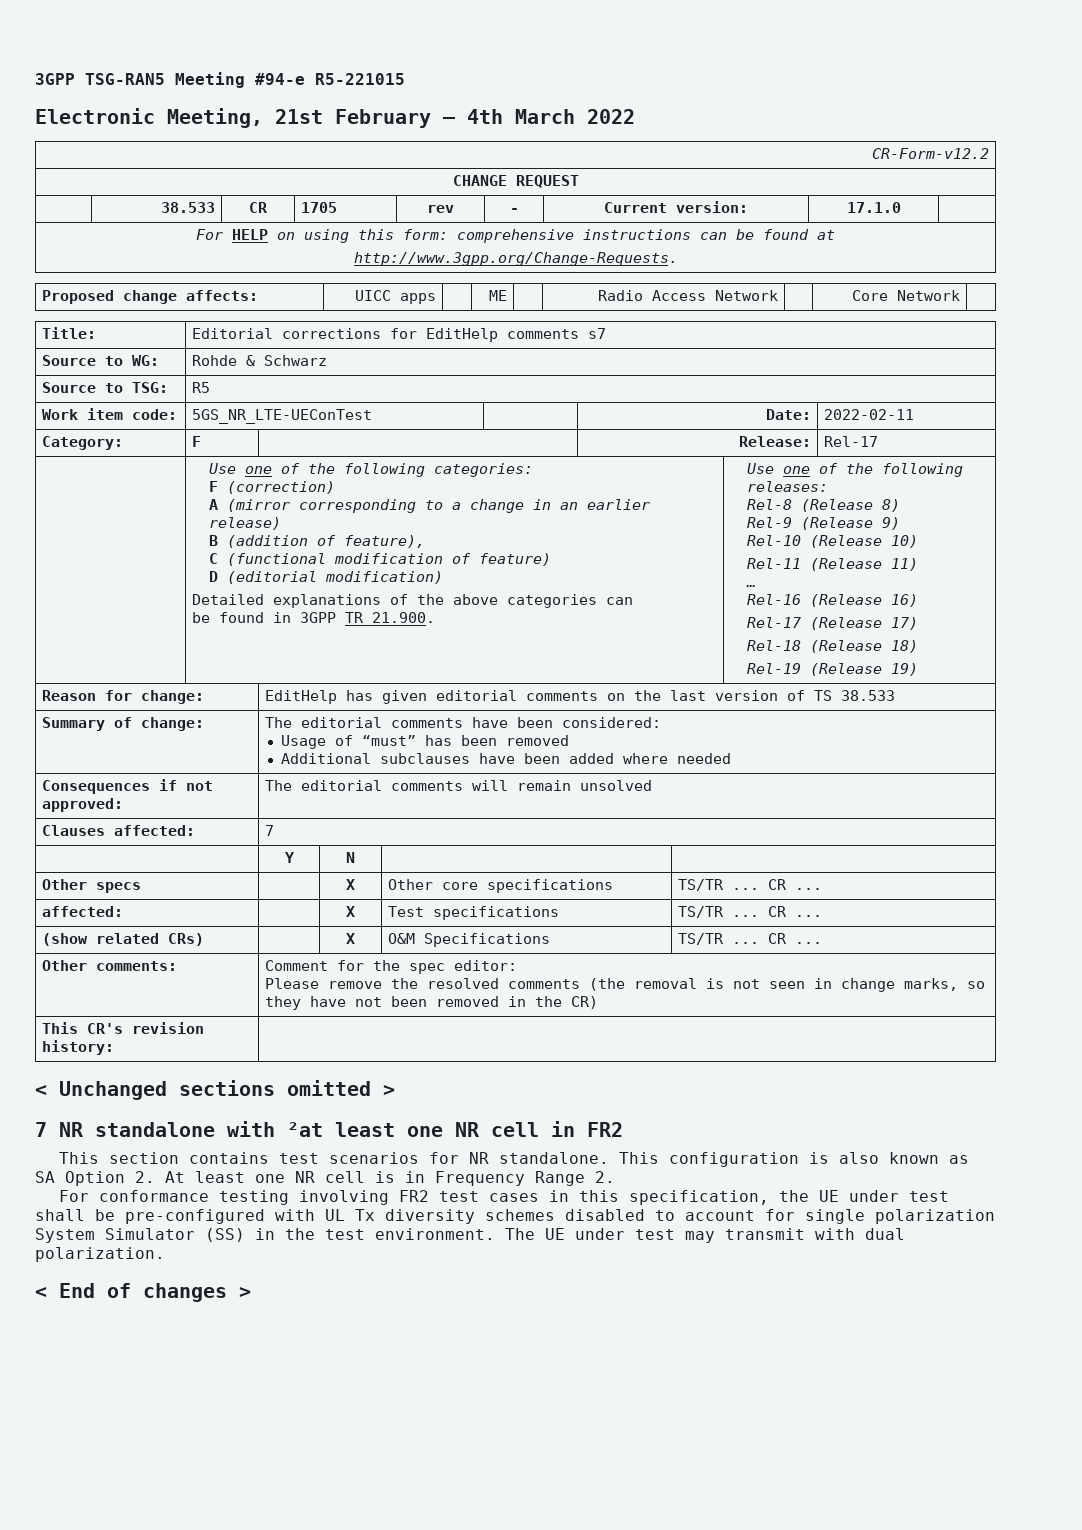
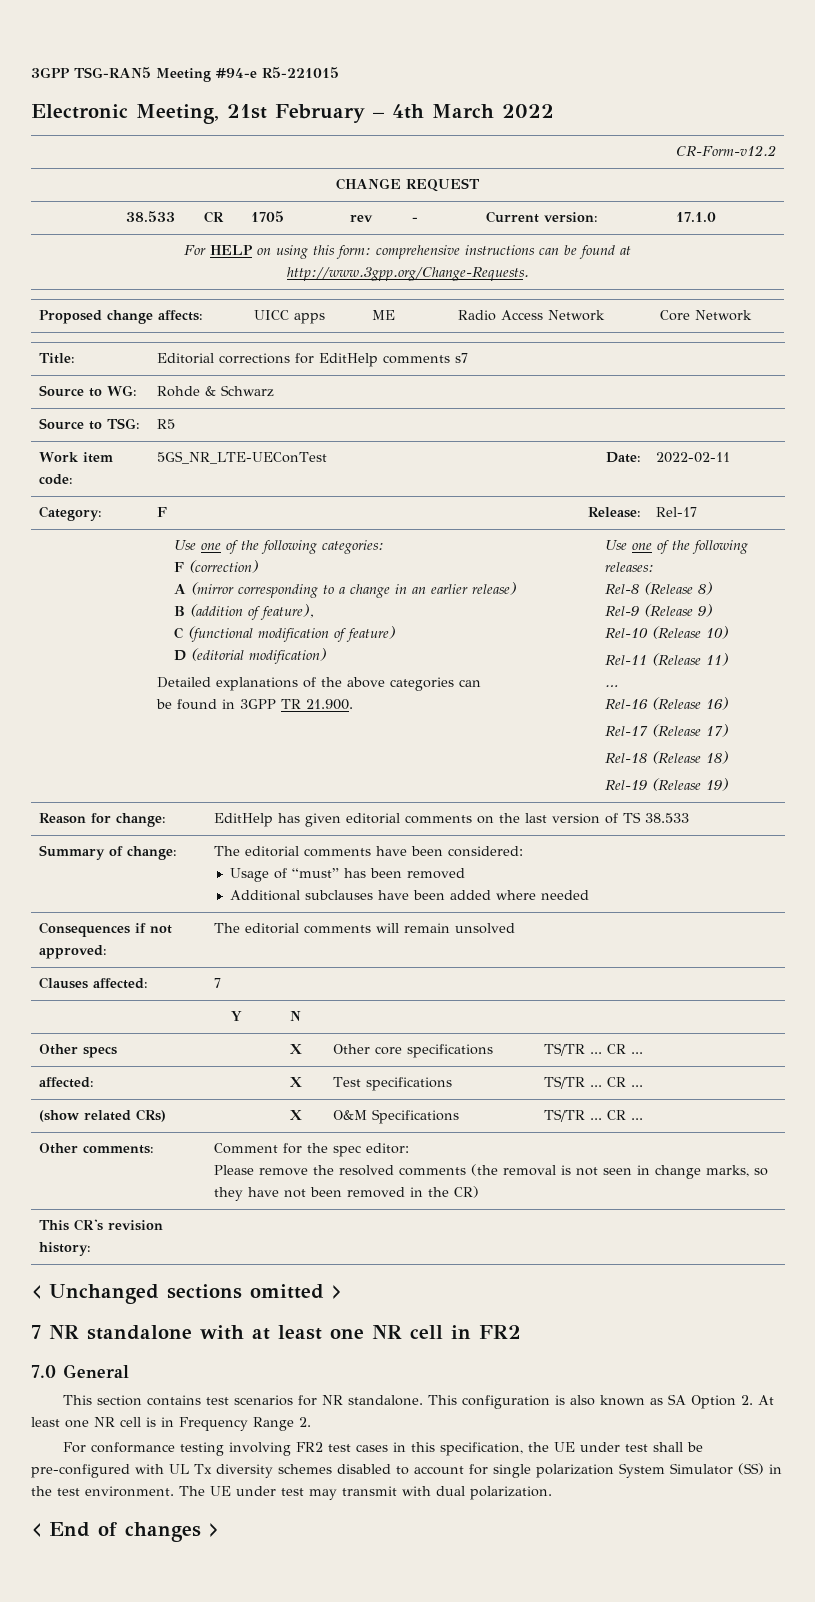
[287,1122,323,1137] ²at -> [252,1328,270,1340] at
(623, 1129) none -> [31,1364,129,1378] // 7.0 General

